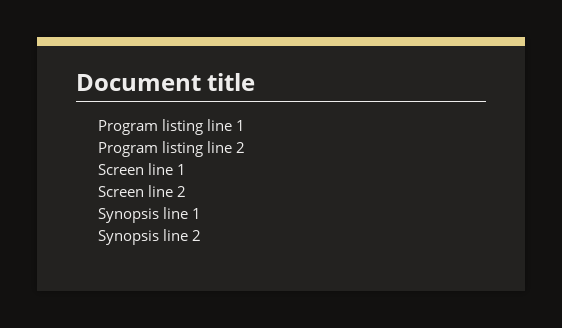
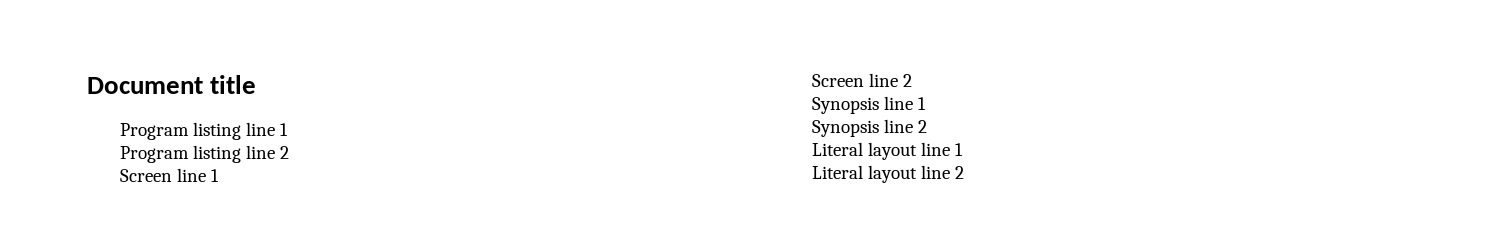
(201, 235) none -> [811,142,964,160] [811,165,965,183] // Literal layout line 1 // Literal layout line 2

